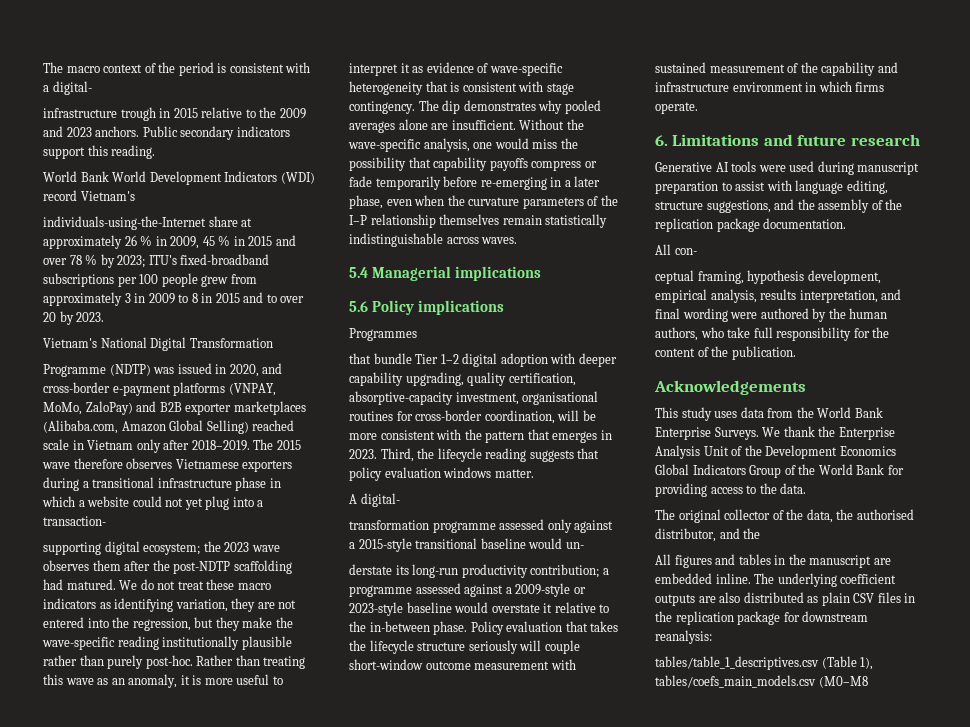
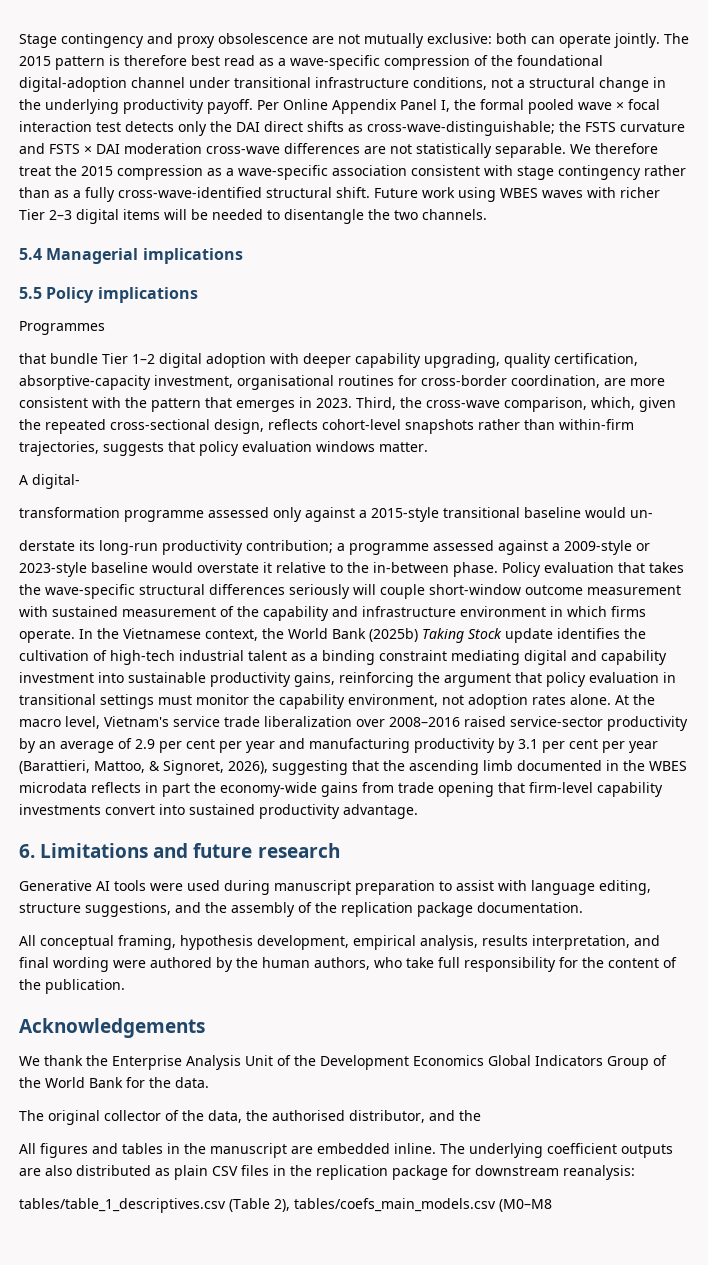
[43,62,311,76] [43,81,92,95] [43,107,306,121] [43,126,290,140] [43,145,156,159] [43,171,315,185] [43,190,135,201] [43,216,253,230] [43,235,296,249] [43,254,270,268] [43,273,257,287] [43,292,305,306] [43,311,105,325] [43,337,273,351] [43,363,283,377] [43,382,276,396] [43,401,306,415] [43,420,295,434] [43,439,301,453] [42,458,293,472] [43,477,281,491] [42,496,264,510] [43,516,106,526] [43,541,280,555] [43,560,292,574] [43,579,271,590] [43,598,297,612] [43,617,293,631] [42,636,292,650] [43,655,306,669] [43,674,283,688] [349,62,563,76] [349,81,574,95] [349,100,601,114] [349,119,584,133] [348,138,578,152] [349,157,597,171] [349,176,601,190] [349,195,618,209] [349,214,608,228] [349,233,518,247] The macro context of the period is consistent with a digital- // infrastructure trough in 2015 relative to the 2009 and 2023 anchors. Public secondary indicators support this reading. // World Bank World Development Indicators (WDI) record Vietnam's // individuals-using-the-Internet share at approximately 26 % in 2009, 45 % in 2015 and over 78 % by 2023; ITU's fixed-broadband subscriptions per 100 people grew from approximately 3 in 2009 to 8 in 2015 and to over 20 by 2023. // Vietnam's National Digital Transformation // Programme (NDTP) was issued in 2020, and cross-border e-payment platforms (VNPAY, MoMo, ZaloPay) and B2B exporter marketplaces (Alibaba.com, Amazon Global Selling) reached scale in Vietnam only after 2018–2019. The 2015 wave therefore observes Vietnamese exporters during a transitional infrastructure phase in which a website could not yet plug into a transaction- // supporting digital ecosystem; the 2023 wave observes them after the post-NDTP scaffolding had matured. We do not treat these macro indicators as identifying variation, they are not entered into the regression, but they make the wave-specific reading institutionally plausible rather than purely post-hoc. Rather than treating this wave as an anomaly, it is more useful to interpret it as evidence of wave-specific heterogeneity that is consistent with stage contingency. The dip demonstrates why pooled averages alone are insufficient. Without the wave-specific analysis, one would miss the possibility that capability payoffs compress or fade temporarily before re-emerging in a later phase, even when the curvature parameters of the I–P relationship themselves remain statistically indistinguishable across waves. -> [19,33,689,48] [19,55,603,70] [19,77,666,92] [19,99,660,114] [19,121,685,136] [19,143,658,158] [19,165,686,180] [19,187,660,202] [19,209,487,224] Stage contingency and proxy obsolescence are not mutually exclusive: both can operate jointly. The 2015 pattern is therefore best read as a wave-specific compression of the foundational digital-adoption channel under transitional infrastructure conditions, not a structural change in the underlying productivity payoff. Per Online Appendix Panel I, the formal pooled wave × focal interaction test detects only the DAI direct shifts as cross-wave-distinguishable; the FSTS curvature and FSTS × DAI moderation cross-wave differences are not statistically separable. We therefore treat the 2015 compression as a wave-specific association consistent with stage contingency rather than as a fully cross-wave-identified structural shift. Future work using WBES waves with richer Tier 2–3 digital items will be needed to disentangle the two channels.
[349,301,368,312] 5.6 -> [19,287,42,299] 5.5
[557,410,596,421] will be -> [604,378,626,386] are
[437,448,527,462] lifecycle reading -> [426,397,676,412] [19,419,634,434] [19,441,99,456] cross-wave comparison, which, given the repeated cross-sectional design, reflects cohort-level snapshots rather than within-firm trajectories,
[369,640,466,654] lifecycle structure -> [45,584,285,599] wave-specific structural differences
(698, 108) none -> [79,628,646,643] [19,650,667,665] [19,672,676,687] [19,694,655,709] [19,716,688,731] [19,738,658,753] [19,760,687,775] [19,782,663,797] [19,804,418,819] In the Vietnamese context, the World Bank (2025b) Taking Stock update identifies the cultivation of high-tech industrial talent as a binding constraint mediating digital and capability investment into sustainable productivity gains, reinforcing the argument that policy evaluation in transitional settings must monitor the capability environment, not adoption rates alone. At the macro level, Vietnam's service trade liberalization over 2008–2016 raised service-sector productivity by an average of 2.9 per cent per year and manufacturing productivity by 3.1 per cent per year (Barattieri, Mattoo, & Signoret, 2026), suggesting that the ascending limb documented in the WBES microdata reflects in part the economy-wide gains from trade opening that firm-level capability investments convert into sustained productivity advantage.
[674,248,697,255] [655,270,694,284] con- // ceptual -> [40,935,114,950] conceptual
[655,407,883,421] [655,427,759,440] This study uses data from the World Bank Enterprise Surveys. -> (205, 1028) none
[655,483,757,497] providing access to -> (145, 1082) none
[860,657,874,670] 1), -> [274,1199,290,1212] 2),

